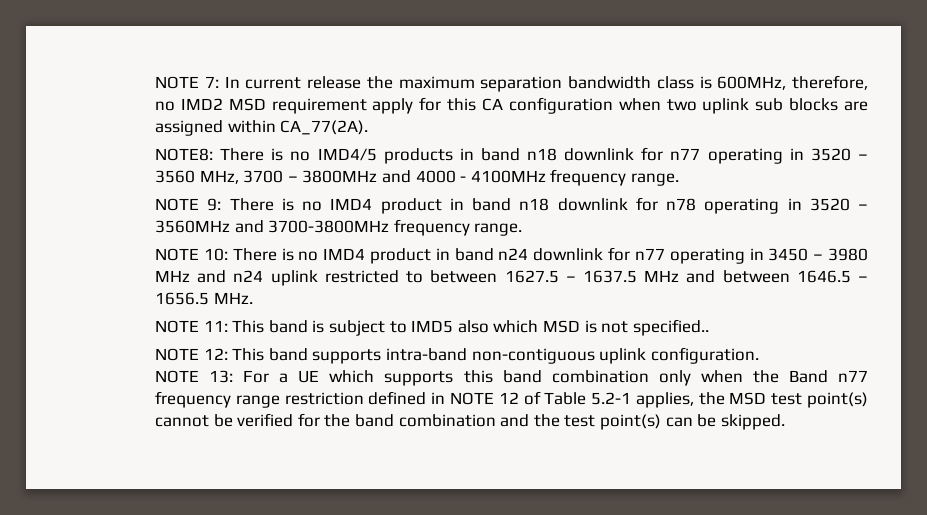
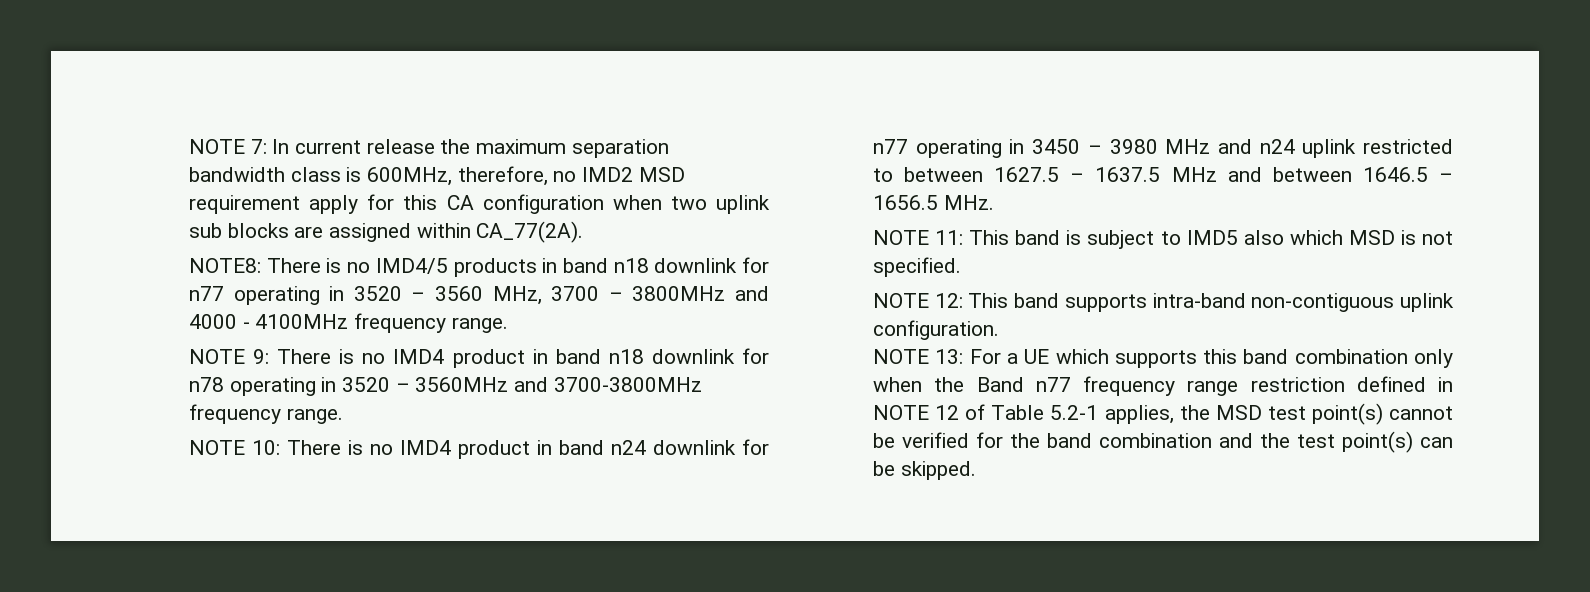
[632,319,709,336] specified.. -> [872,257,961,277] specified.

